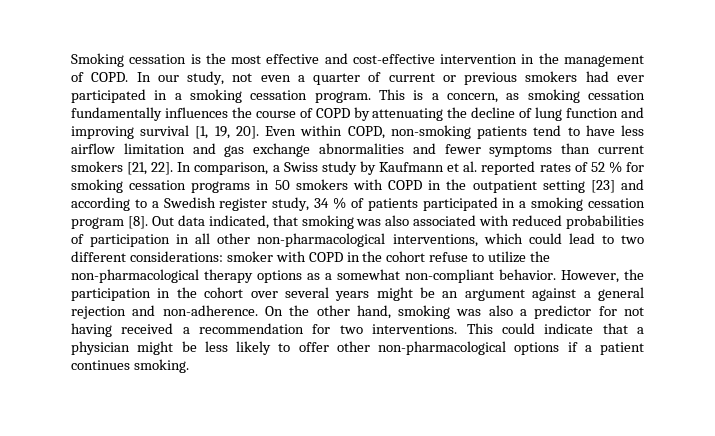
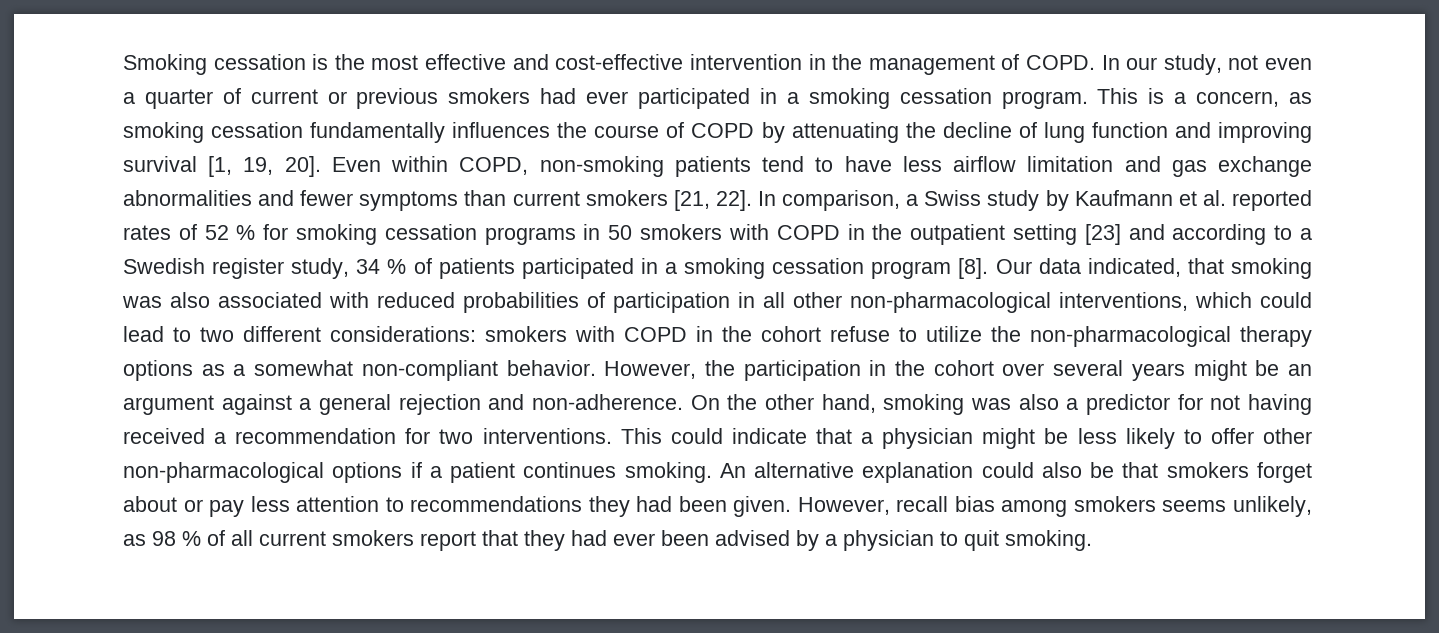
[151,216,174,226] Out -> [995,259,1032,274] Our
[226,251,273,262] smoker -> [485,326,567,342] smokers
(189, 366) none -> [719,462,1312,483] [123,496,1312,517] [123,530,1092,551] An alternative explanation could also be that smokers forget about or pay less attention to recommendations they had been given. However, recall bias among smokers seems unlikely, as 98 % of all current smokers report that they had ever been advised by a physician to quit smoking.

